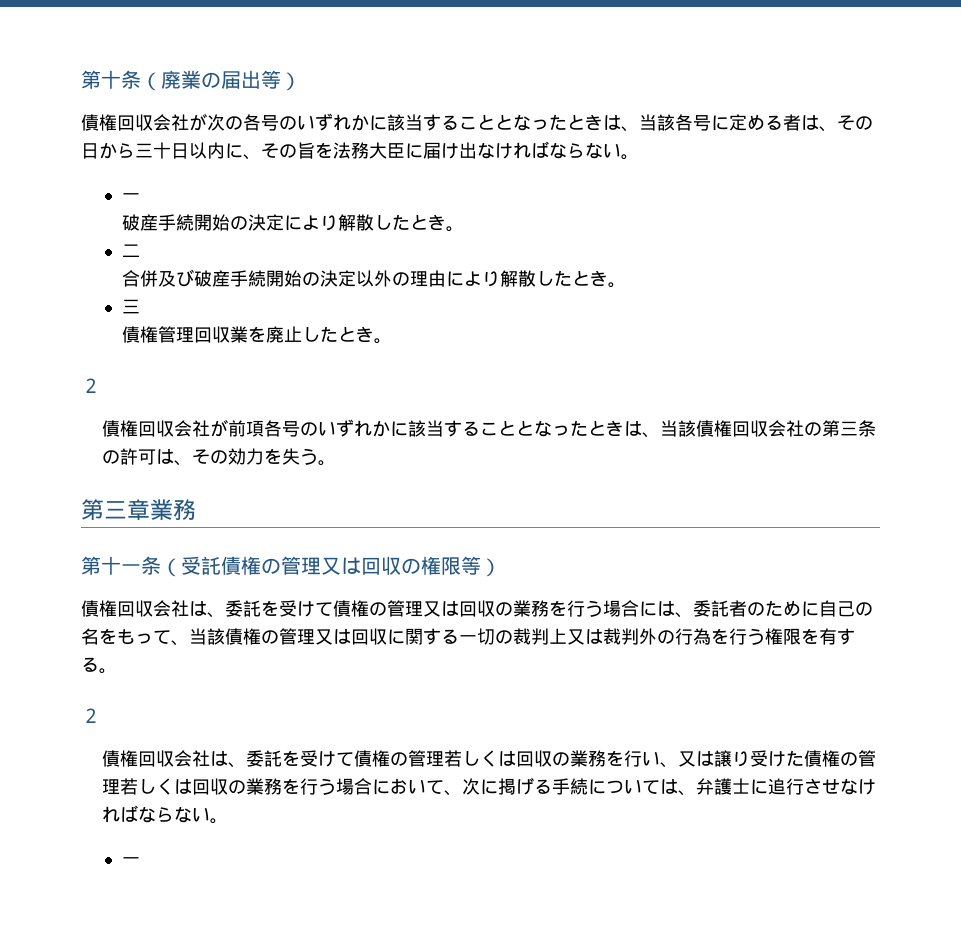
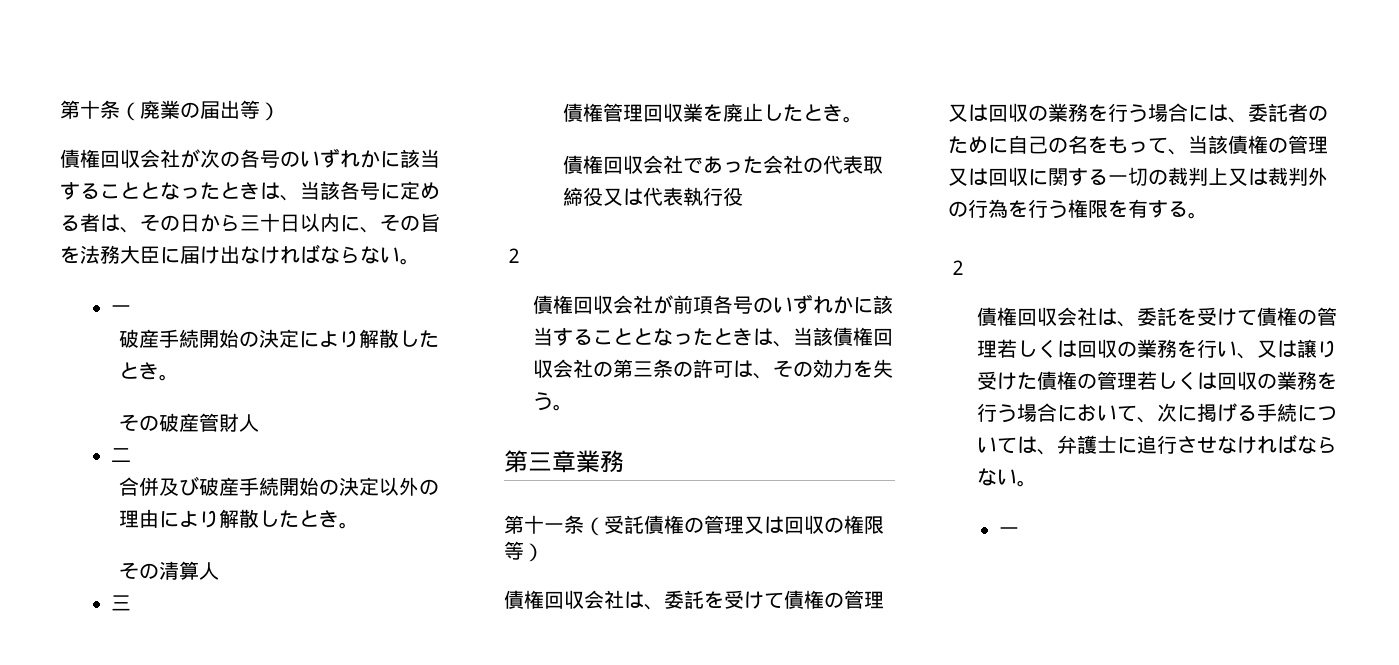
(465, 229) none -> [118,413,259,432] // その破産管財人
(627, 285) none -> [118,561,219,580] // その清算人
(393, 341) none -> [562,155,883,174] [562,187,743,206] // 債権回収会社であった会社の代表取締役又は代表執行役

